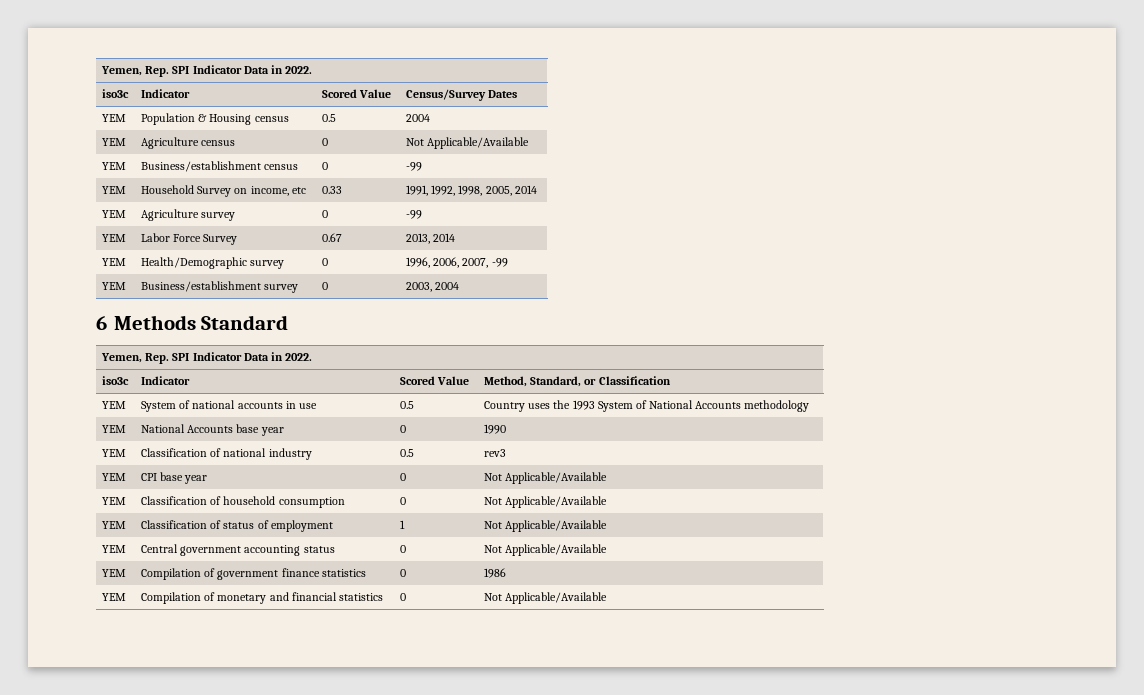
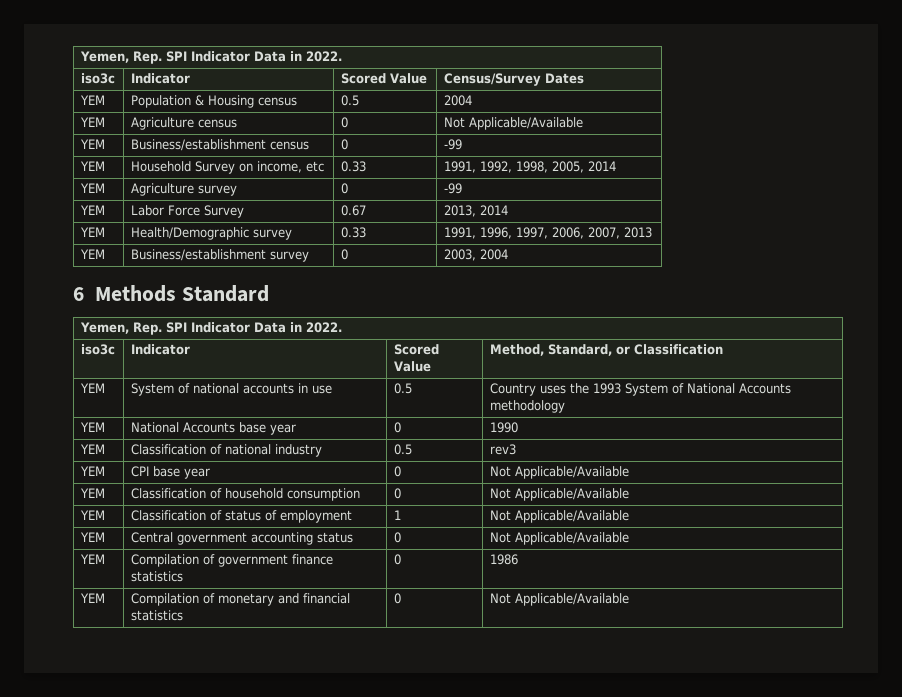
[322,258,329,266] [406,257,431,268] 0 | 1996, -> [340,227,366,238] [443,227,548,239] 0.33 | 1991, 1996, 1997,
[491,258,508,267] -99 -> [623,227,652,238] 2013

